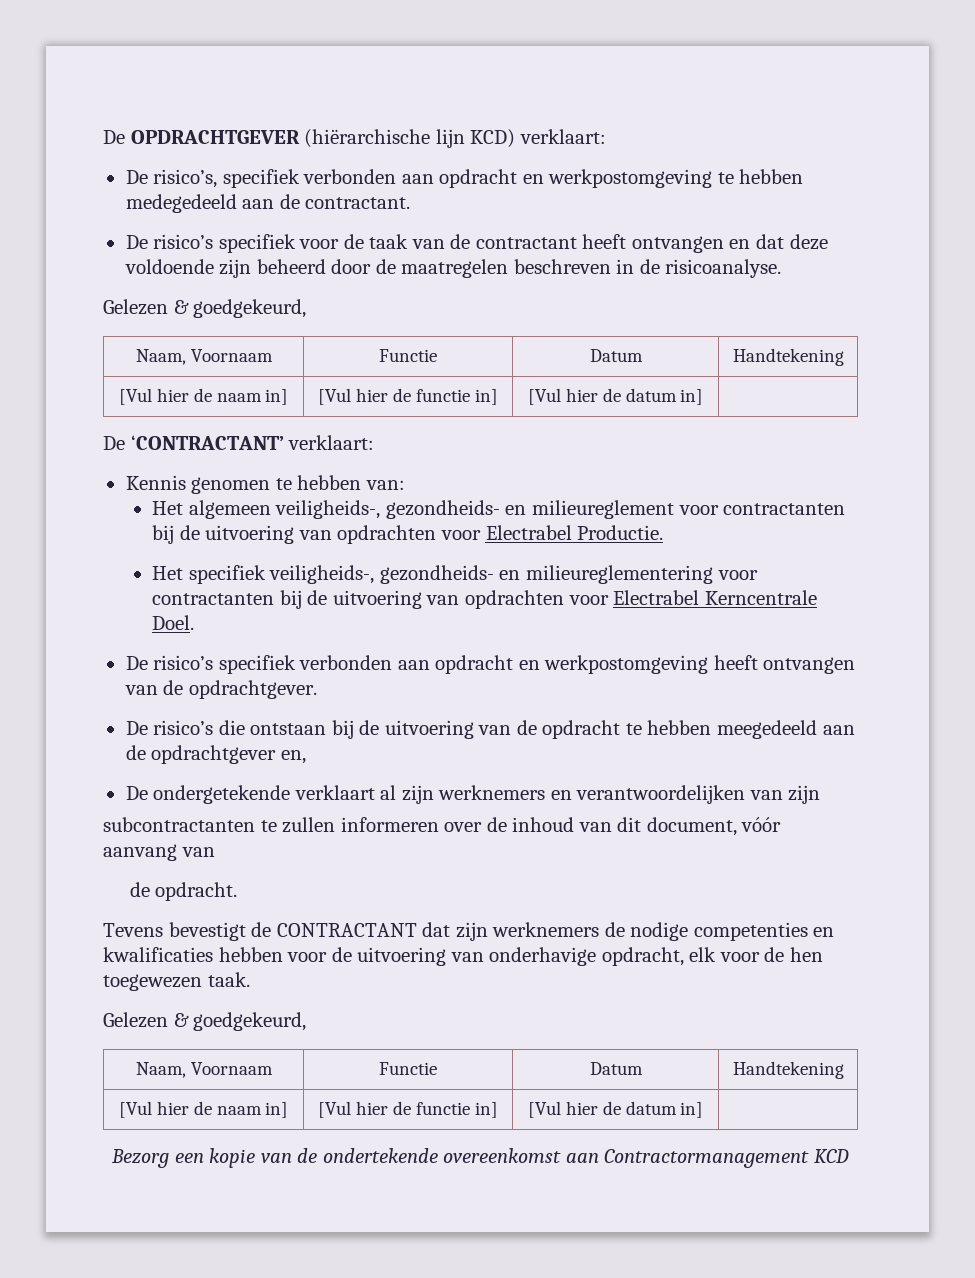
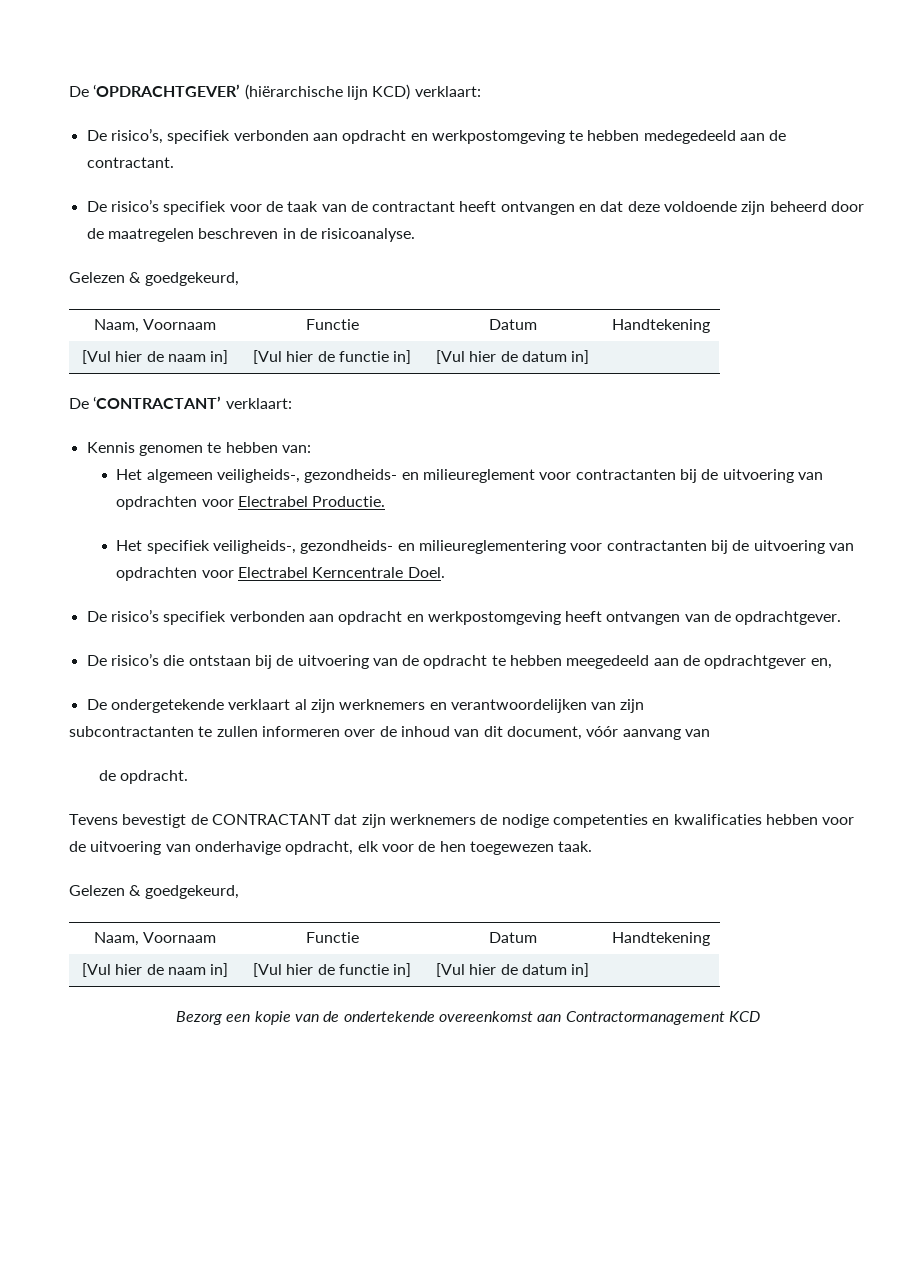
[103,130,300,144] De OPDRACHTGEVER -> [69,84,241,97] De ‘OPDRACHTGEVER’

